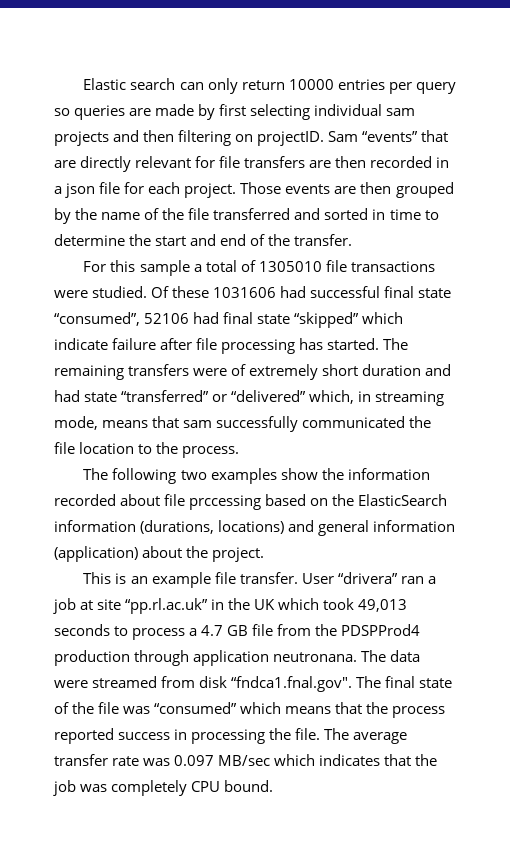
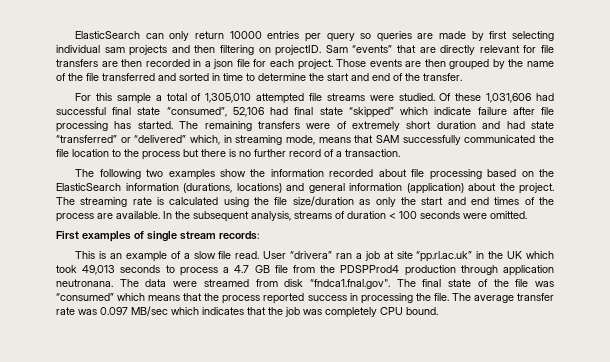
[83,78,176,90] Elastic search -> [75,31,141,39] ElasticSearch
[258,260,435,272] 1305010 file transactions -> [205,93,365,104] 1,305,010 attempted file streams
[213,287,277,298] 1031606 -> [486,93,532,103] 1,031,606
[144,313,190,324] 52106 -> [232,107,264,117] 52,106
[183,420,213,428] sam -> [376,135,400,143] SAM
[182,446,240,458] process. -> [142,149,400,160] process but there is no further record of a transaction.
[189,495,262,510] prccessing -> [429,169,482,180] processing
(265, 554) none -> [56,196,555,207] [56,211,527,222] [56,231,259,242] The streaming rate is calculated using the file size/duration as only the start and end times of the process are available. In the subsequent analysis, streams of duration < 100 seconds were omitted. // First examples of single stream records:
[214,572,298,584] file transfer. -> [170,251,260,259] of a slow file read.

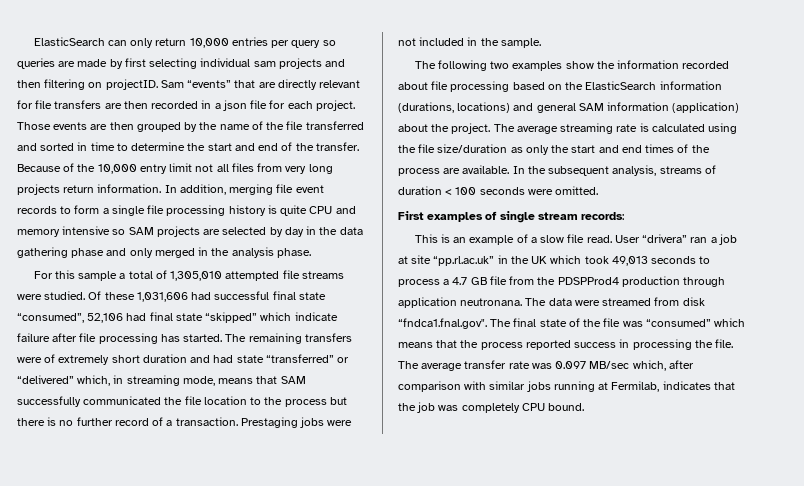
[229,31,262,39] 10000 -> [189,38,229,48] 10,000
(462, 77) none -> [17,163,333,174] [17,184,324,195] [17,205,356,216] [17,226,363,237] [17,247,311,258] Because of the 10,000 entry limit not all files from very long projects return information. In addition, merging file event records to form a single file processing history is quite CPU and memory intensive so SAM projects are selected by day in the data gathering phase and only merged in the analysis phase.
(400, 153) none -> [240,417,353,428] [398,37,541,48] Prestaging jobs were not included in the sample.
(345, 188) none -> [578,103,604,111] SAM
(75, 201) none -> [516,126,558,134] average
[171,307,199,315] which -> [632,360,694,371] [398,381,660,392] which, after comparison with similar jobs running at Fermilab,

